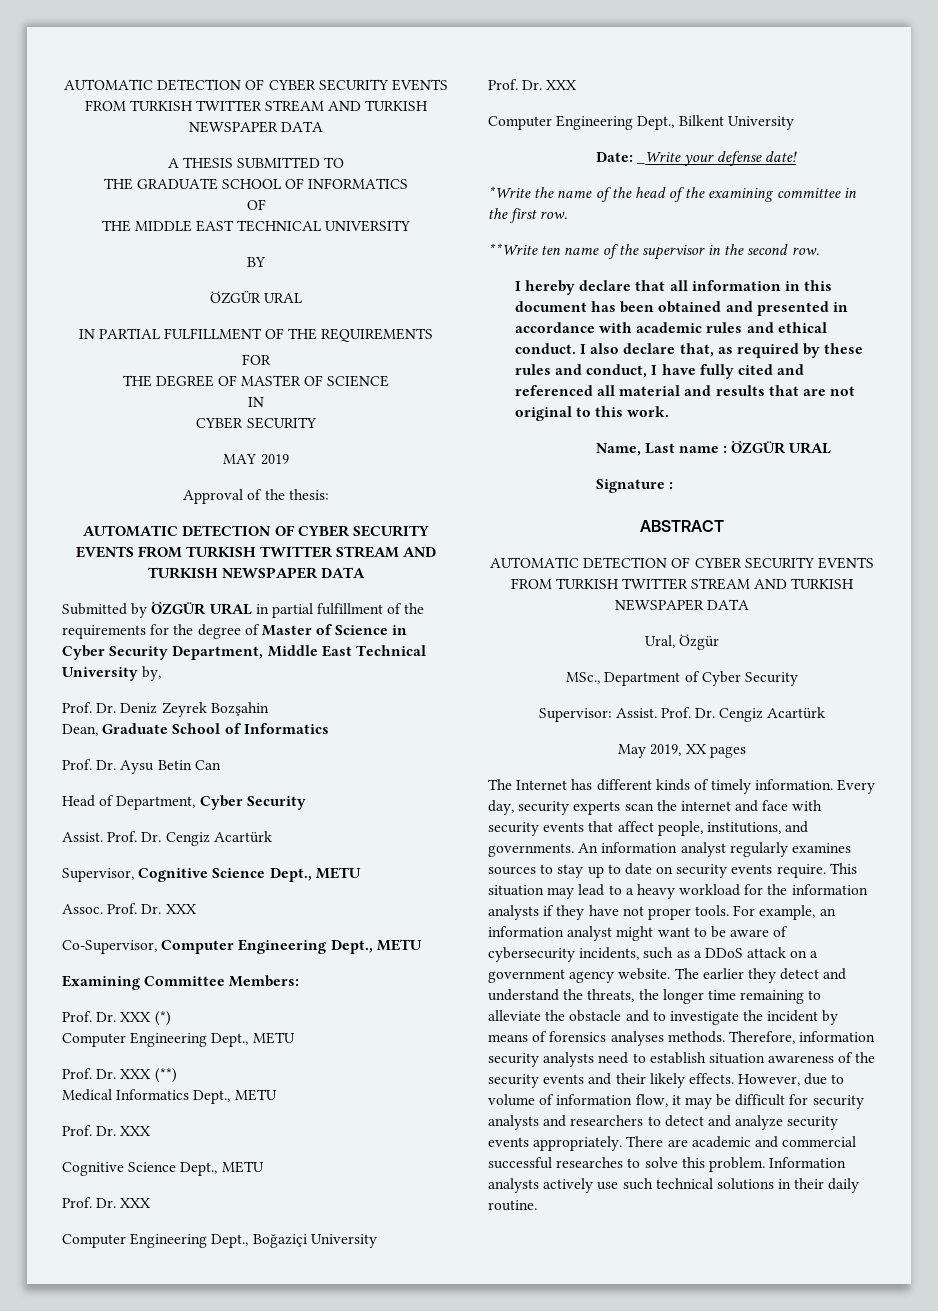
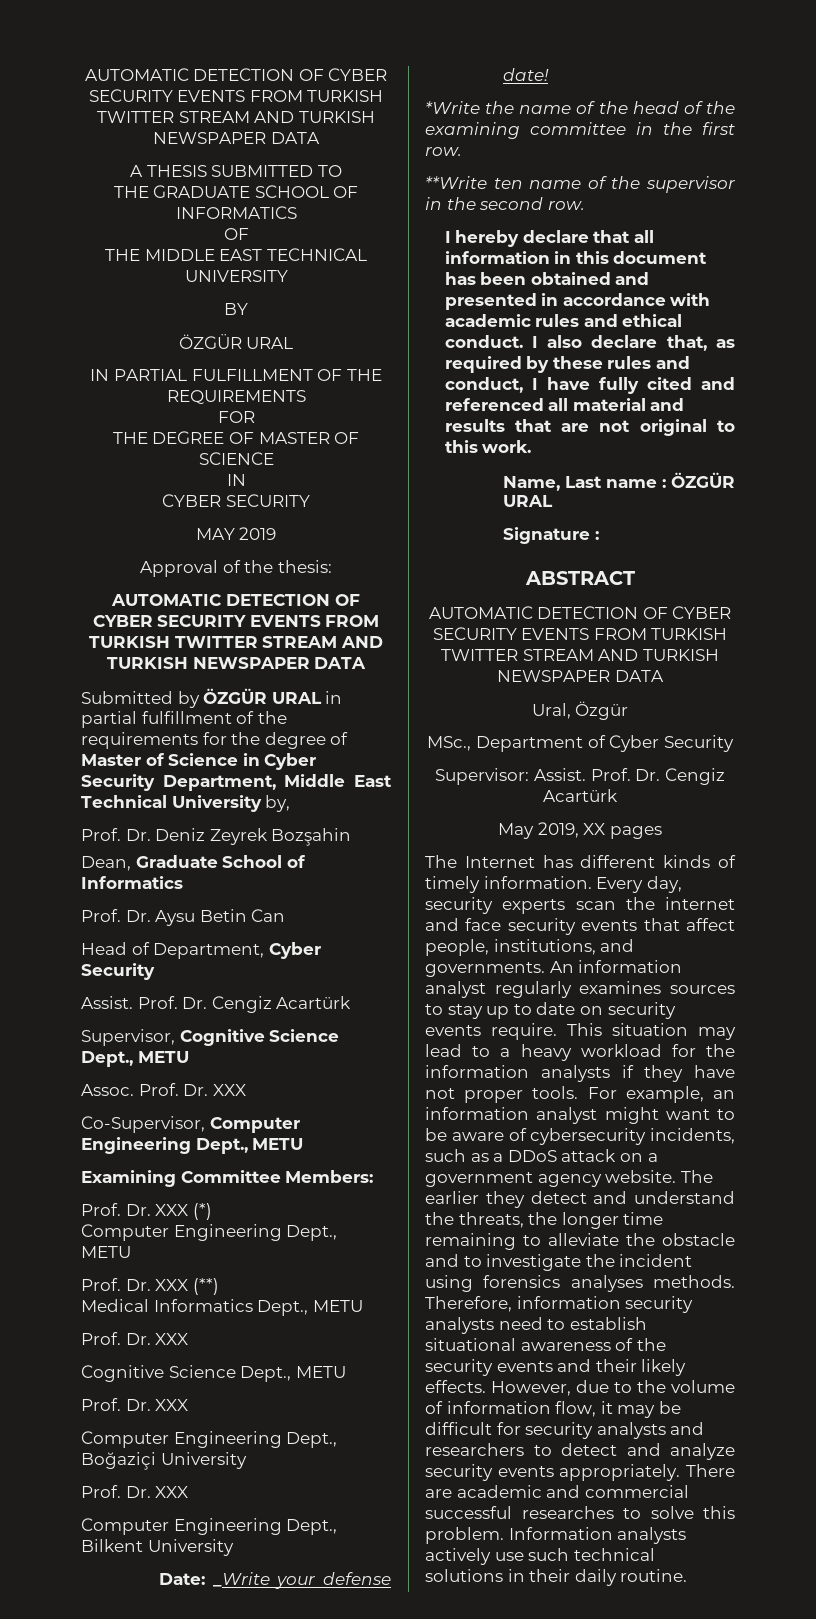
[792,800,823,811] with -> (502, 924) none
[822,1010,839,1025] [488,1031,548,1042] by means of -> [425,1275,473,1292] using
[708,1053,765,1064] situation -> [425,1338,516,1351] situational
(845, 1079) none -> [637,1380,666,1393] the

